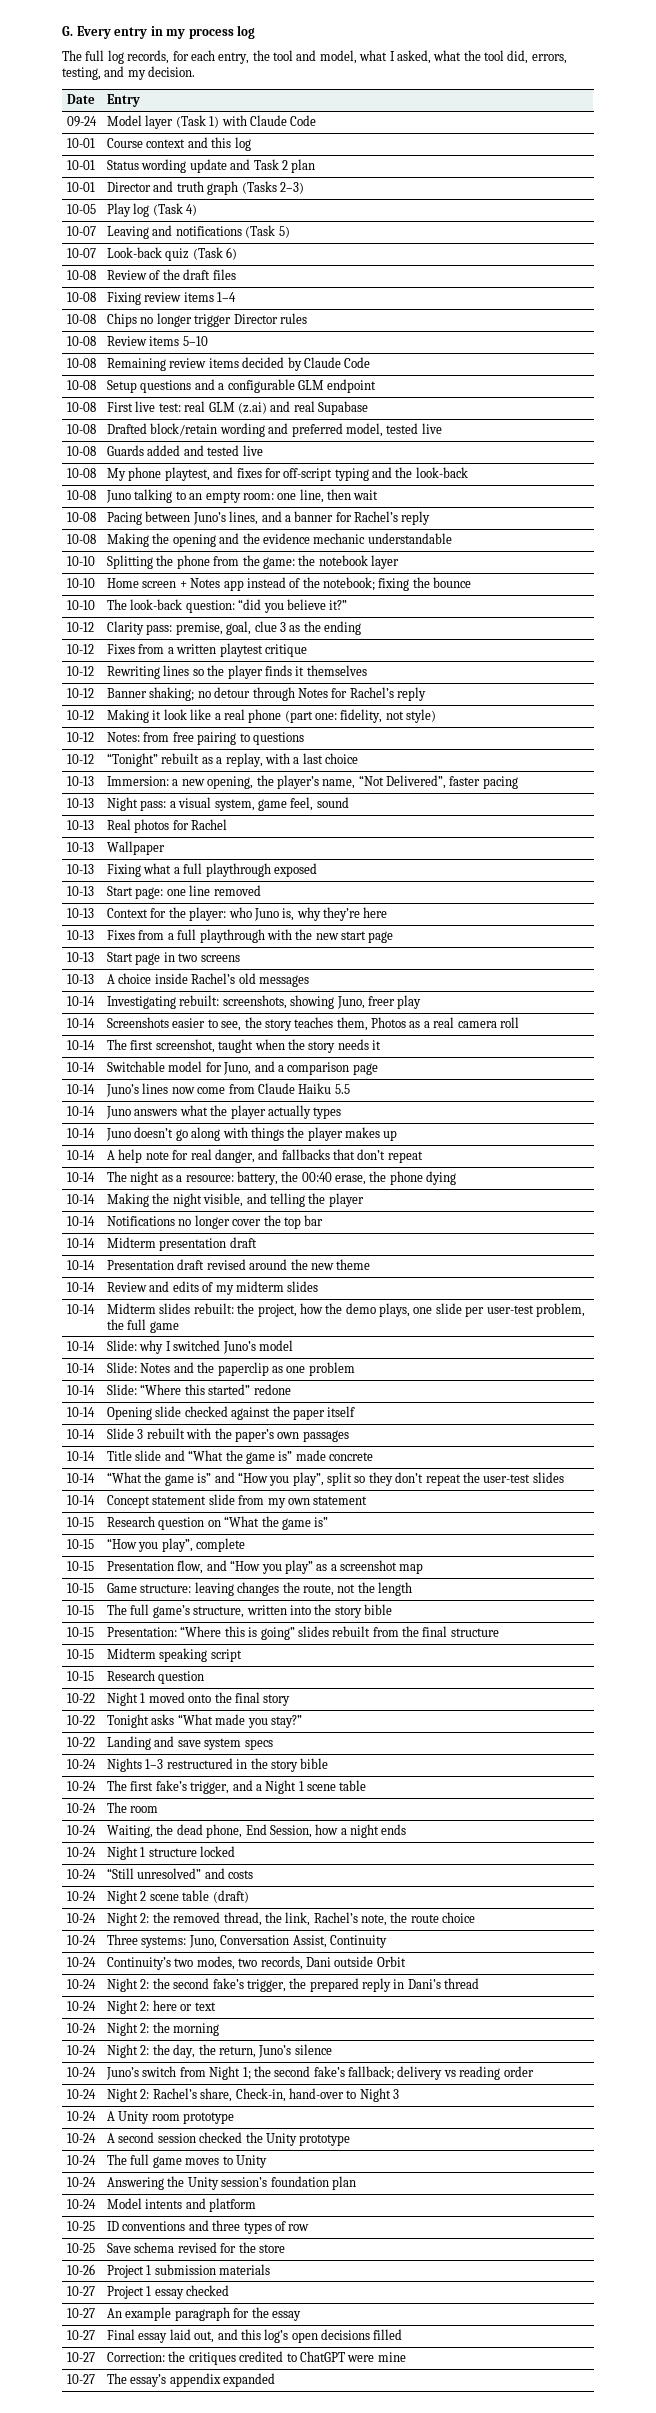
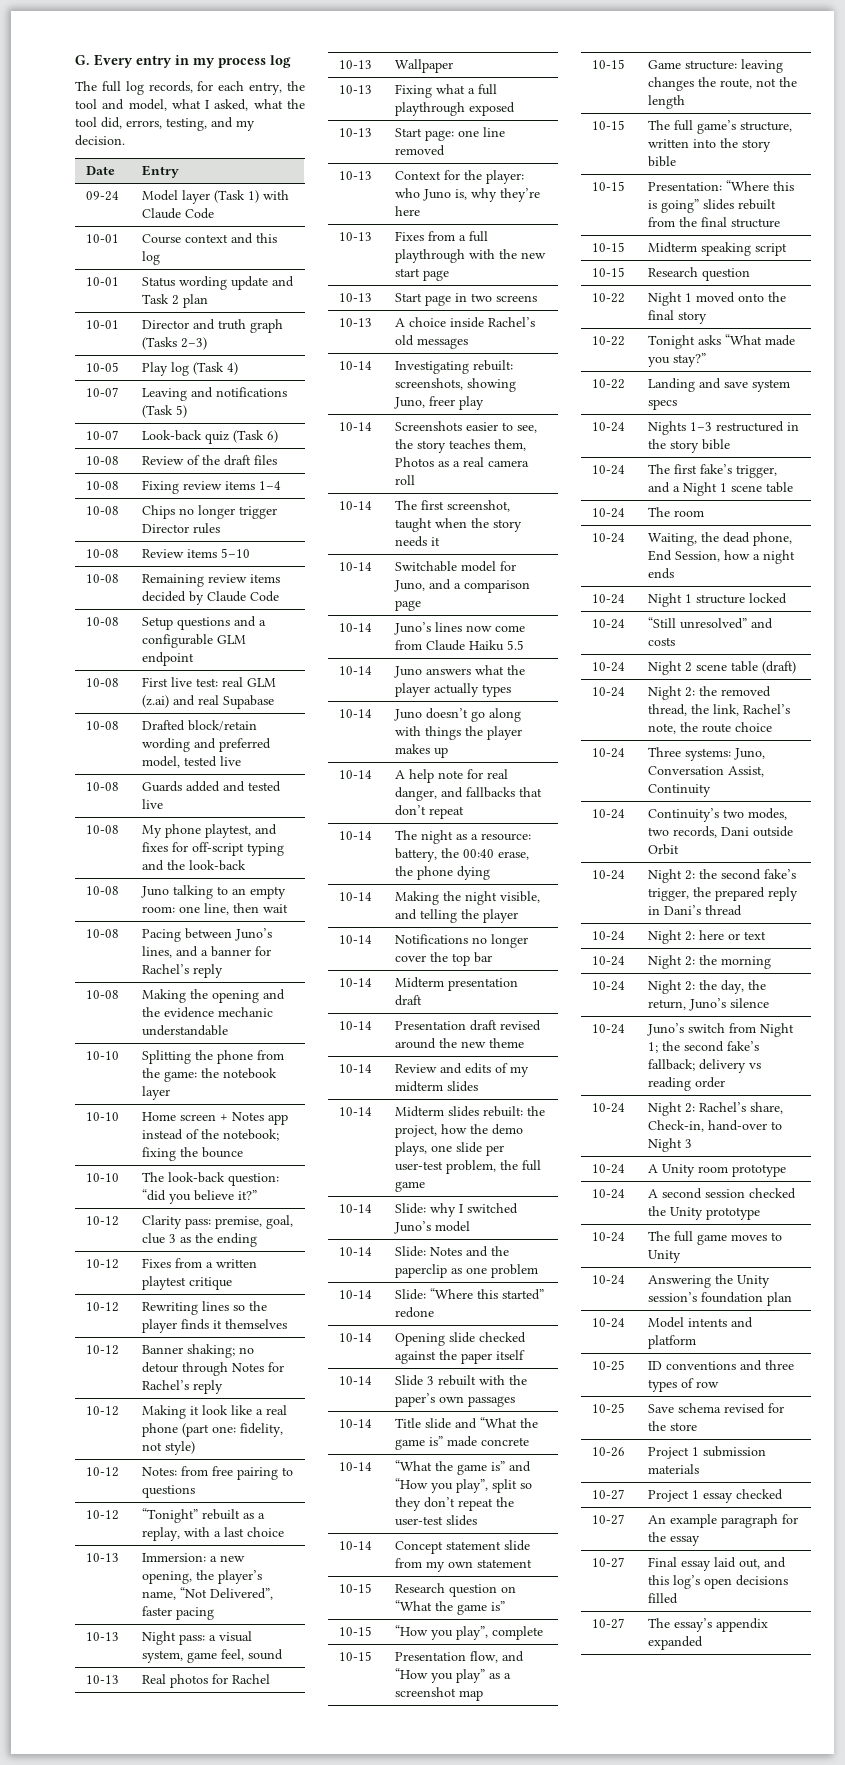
[67,2352,96,2362] [107,2351,406,2365] // 10-27 | Correction: the critiques credited to ChatGPT were mine -> (679, 1598) none

